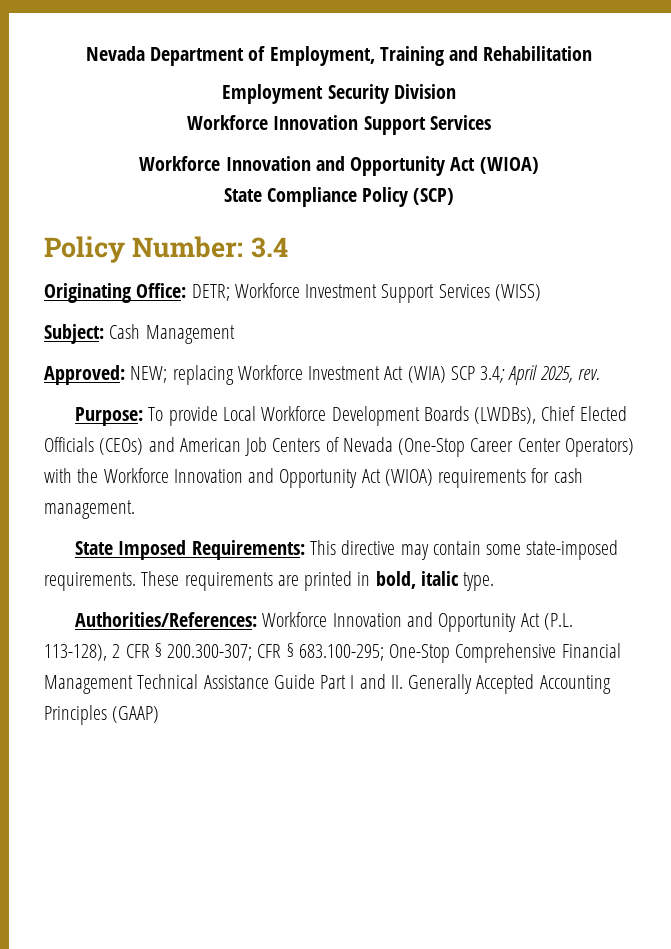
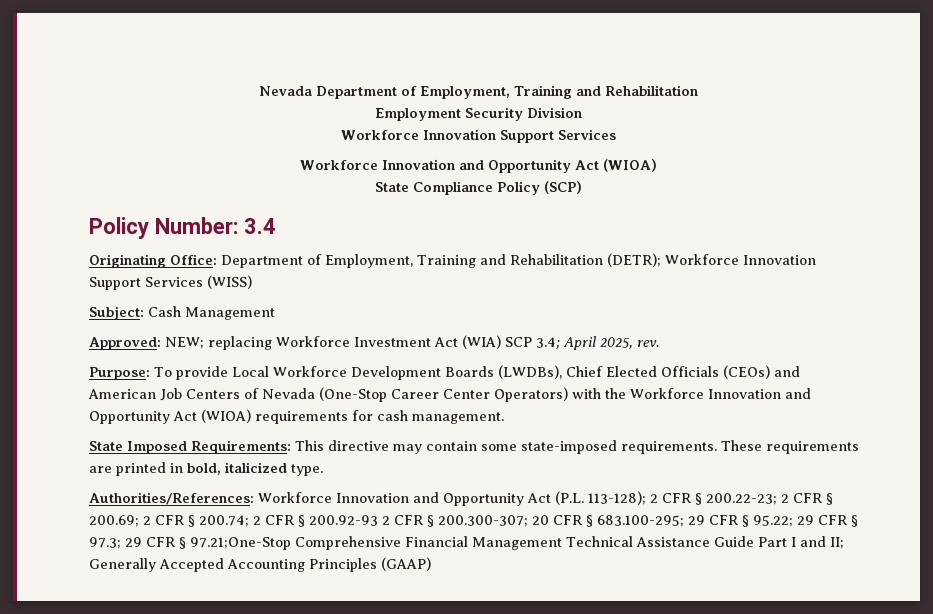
[191,283,378,301] DETR; Workforce Investment -> [221,253,816,268] Department of Employment, Training and Rehabilitation (DETR); Workforce Innovation
[420,571,459,586] italic -> [225,462,287,473] italicized
[44,644,107,661] 113-128), -> [587,491,833,505] [89,515,378,527] 113-128); 2 CFR § 200.22-23; 2 CFR § 200.69; 2 CFR § 200.74; 2 CFR § 200.92-93
(253, 652) none -> [532,515,549,525] 20
[389,644,451,663] One-Stop -> [688,515,858,527] [89,537,291,550] 29 CFR § 95.22; 29 CFR § 97.3; 29 CFR § 97.21;One-Stop
[390,675,403,689] II. -> [829,537,844,549] II;

